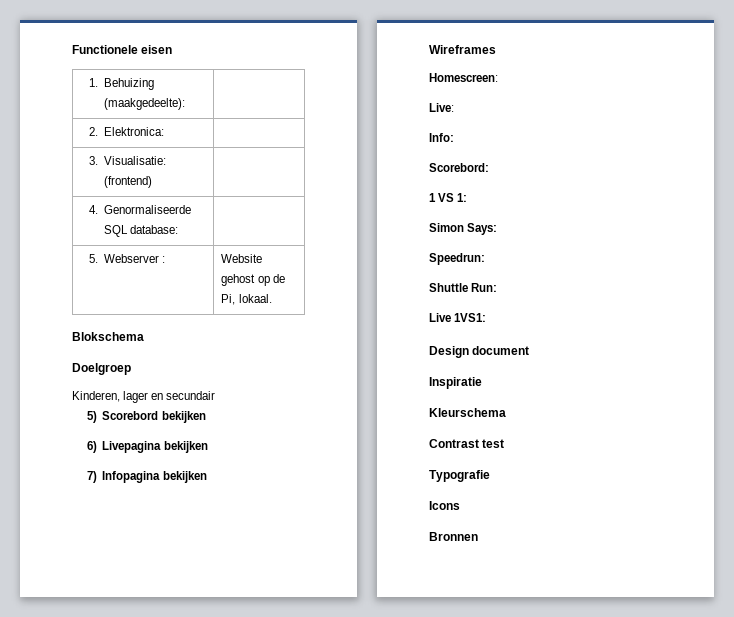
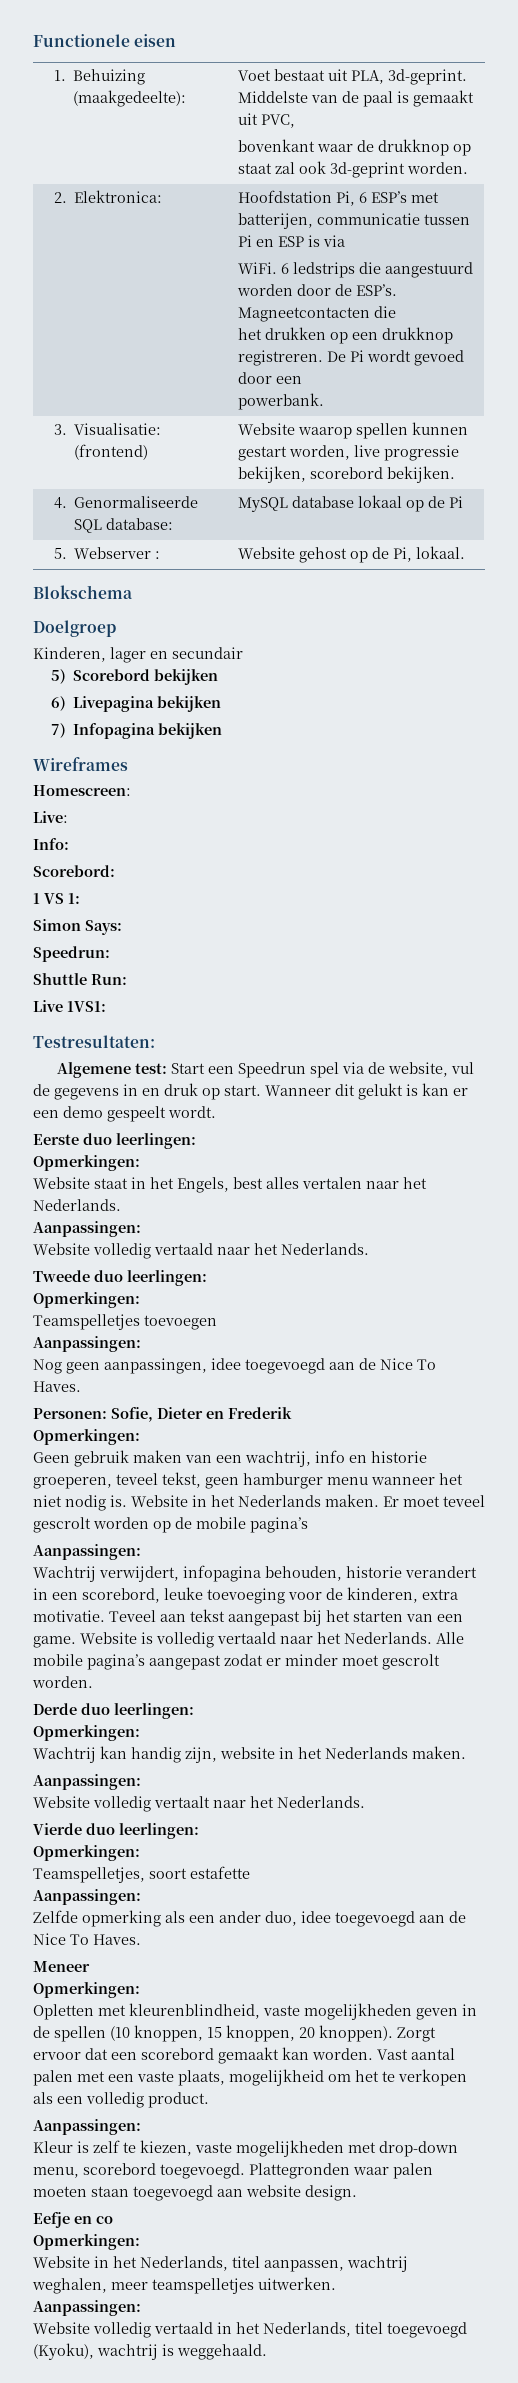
[89,127,165,136] [89,156,167,165] [104,176,153,188] [89,205,192,214] [104,225,179,237] // 2. Elektronica: | // 3. Visualisatie: (frontend) | // 4. Genormaliseerde SQL database: | -> [238,69,468,85] [238,90,475,107] [238,113,296,128] [238,139,472,156] [238,161,469,178] [54,190,163,203] [238,190,440,206] [238,213,471,229] [238,235,346,247] [238,262,474,278] [237,284,398,296] [238,306,397,322] [238,327,454,344] [238,350,465,366] [238,372,303,384] [238,393,325,410] [54,423,162,435] [74,444,149,460] [238,422,469,439] [238,445,460,461] [238,466,456,483] [54,496,199,509] [74,518,174,533] [238,495,464,512] Voet bestaat uit PLA, 3d-geprint. Middelste van de paal is gemaakt uit PVC, // bovenkant waar de drukknop op staat zal ook 3d-geprint worden. // 2. Elektronica: | Hoofdstation Pi, 6 ESP’s met batterijen, communicatie tussen Pi en ESP is via // WiFi. 6 ledstrips die aangestuurd worden door de ESP’s. Magneetcontacten die // het drukken op een drukknop registreren. De Pi wordt gevoed door een // powerbank. // 3. Visualisatie: (frontend) | Website waarop spellen kunnen gestart worden, live progressie bekijken, scorebord bekijken. // 4. Genormaliseerde SQL database: | MySQL database lokaal op de Pi
[429,346,530,358] [429,377,482,389] [429,408,506,417] [429,439,505,448] [429,470,490,482] [429,501,460,510] [429,532,478,541] Design document // Inspiratie // Kleurschema // Contrast test // Typografie // Icons // Bronnen -> [33,1035,155,1048] [56,1062,474,1078] [33,1083,468,1100] [33,1106,216,1122] [33,1133,196,1149] [33,1155,140,1171] [33,1177,427,1193] [33,1199,121,1211] [33,1221,141,1237] [33,1243,369,1259] [33,1270,207,1286] [33,1292,140,1308] [33,1314,217,1330] [33,1336,141,1352] [33,1358,436,1374] [33,1381,81,1392] [33,1407,292,1422] [33,1429,140,1445] [33,1450,427,1467] [33,1472,463,1489] [33,1494,485,1511] [33,1517,308,1533] [33,1544,141,1560] [33,1565,477,1582] [33,1587,458,1604] [33,1609,463,1626] [33,1632,464,1648] [33,1654,440,1670] [32,1676,93,1688] [33,1703,194,1719] [33,1725,140,1741] [33,1746,466,1763] [33,1774,141,1790] [33,1796,365,1812] [33,1823,199,1839] [33,1845,140,1861] [33,1866,250,1883] [33,1889,141,1905] [33,1910,466,1927] [33,1933,141,1945] [33,1961,90,1972] [33,1982,140,1998] [33,2003,477,2020] [33,2025,436,2042] [33,2047,455,2064] [33,2069,467,2086] [33,2092,209,2108] [33,2119,141,2135] [33,2140,458,2157] [33,2163,433,2179] [33,2185,357,2201] [33,2212,113,2228] [33,2234,140,2250] [33,2256,408,2272] [32,2277,336,2294] [33,2300,141,2316] [33,2322,467,2338] [33,2343,267,2360] Testresultaten: // Algemene test: Start een Speedrun spel via de website, vul de gegevens in en druk op start. Wanneer dit gelukt is kan er een demo gespeelt wordt. // Eerste duo leerlingen: // Opmerkingen: // Website staat in het Engels, best alles vertalen naar het Nederlands. // Aanpassingen: // Website volledig vertaald naar het Nederlands. // Tweede duo leerlingen: // Opmerkingen: // Teamspelletjes toevoegen // Aanpassingen: // Nog geen aanpassingen, idee toegevoegd aan de Nice To Haves. // Personen: Sofie, Dieter en Frederik // Opmerkingen: // Geen gebruik maken van een wachtrij, info en historie groeperen, teveel tekst, geen hamburger menu wanneer het niet nodig is. Website in het Nederlands maken. Er moet teveel gescrolt worden op de mobile pagina’s // Aanpassingen: // Wachtrij verwijdert, infopagina behouden, historie verandert in een scorebord, leuke toevoeging voor de kinderen, extra motivatie. Teveel aan tekst aangepast bij het starten van een game. Website is volledig vertaald naar het Nederlands. Alle mobile pagina’s aangepast zodat er minder moet gescrolt worden. // Derde duo leerlingen: // Opmerkingen: // Wachtrij kan handig zijn, website in het Nederlands maken. // Aanpassingen: // Website volledig vertaalt naar het Nederlands. // Vierde duo leerlingen: // Opmerkingen: // Teamspelletjes, soort estafette // Aanpassingen: // Zelfde opmerking als een ander duo, idee toegevoegd aan de Nice To Haves. // Meneer // Opmerkingen: // Opletten met kleurenblindheid, vaste mogelijkheden geven in de spellen (10 knoppen, 15 knoppen, 20 knoppen). Zorgt ervoor dat een scorebord gemaakt kan worden. Vast aantal palen met een vaste plaats, mogelijkheid om het te verkopen als een volledig product. // Aanpassingen: // Kleur is zelf te kiezen, vaste mogelijkheden met drop-down menu, scorebord toegevoegd. Plattegronden waar palen moeten staan toegevoegd aan website design. // Eefje en co // Opmerkingen: // Website in het Nederlands, titel aanpassen, wachtrij weghalen, meer teamspelletjes uitwerken. // Aanpassingen: // Website volledig vertaald in het Nederlands, titel toegevoegd (Kyoku), wachtrij is weggehaald.

